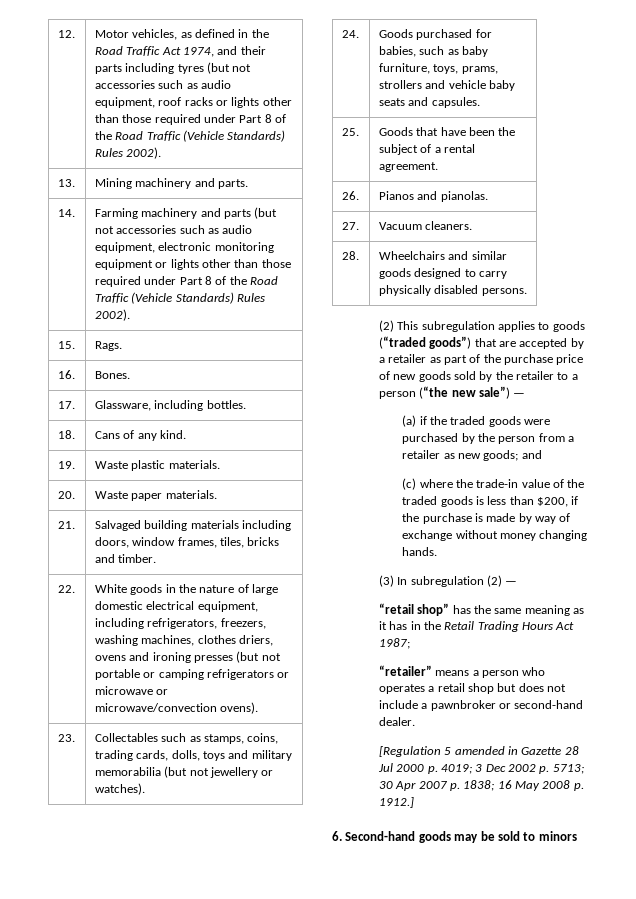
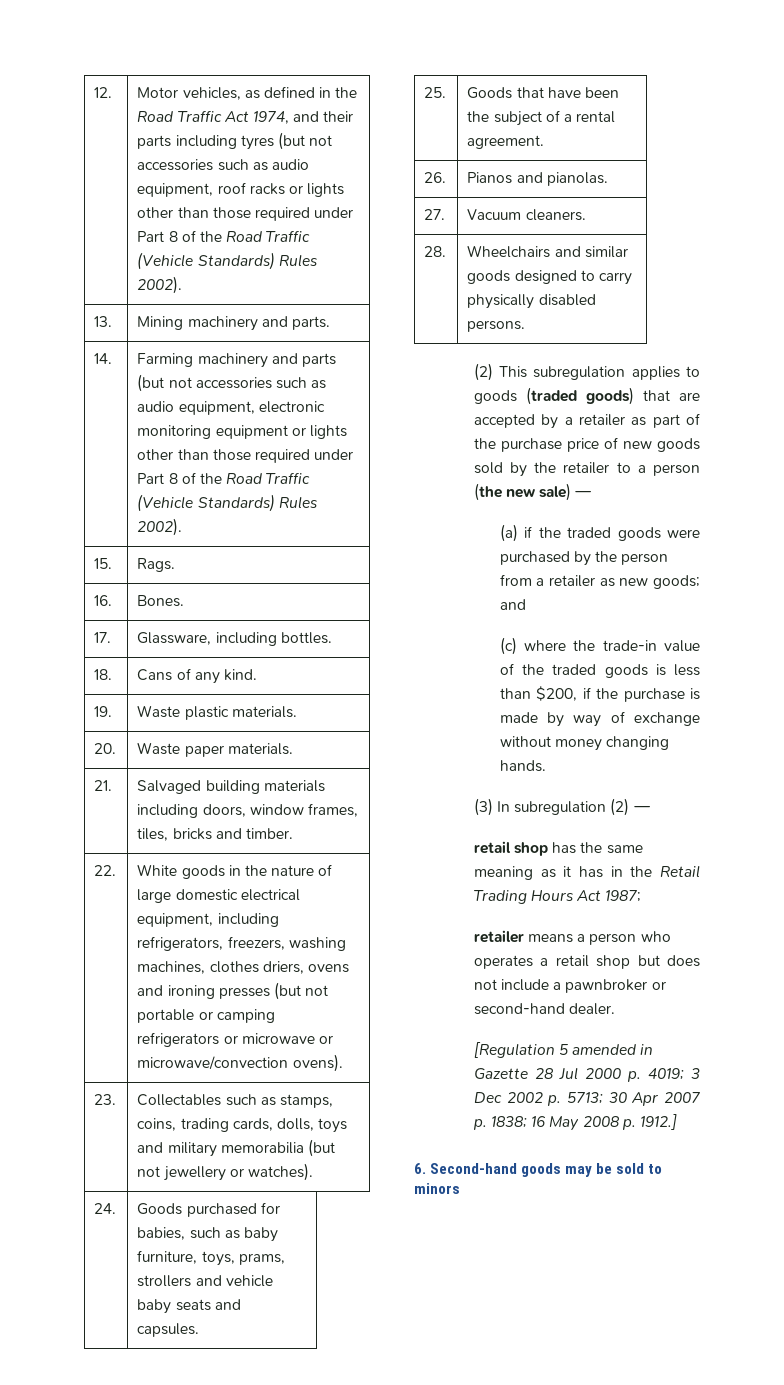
[378,336,472,349] (“traded goods”) -> [525,387,634,405] (traded goods)
[419,386,510,399] (“the new sale”) -> [473,483,572,501] (the new sale)
[378,603,450,616] “retail shop” -> [473,841,549,856] retail shop
[378,665,432,676] “retailer” -> [473,930,524,943] retailer

